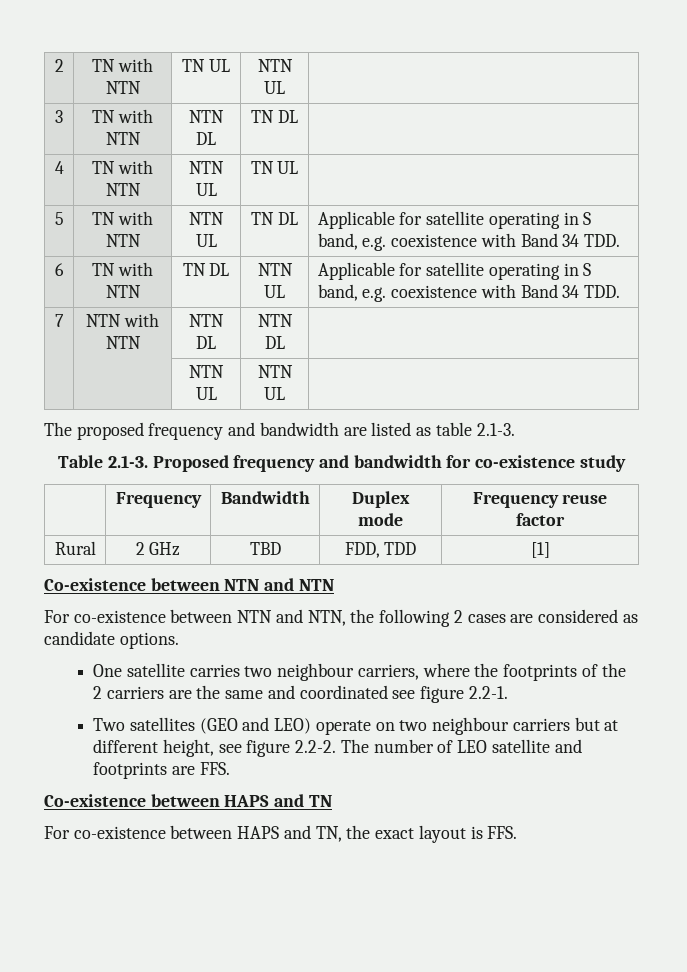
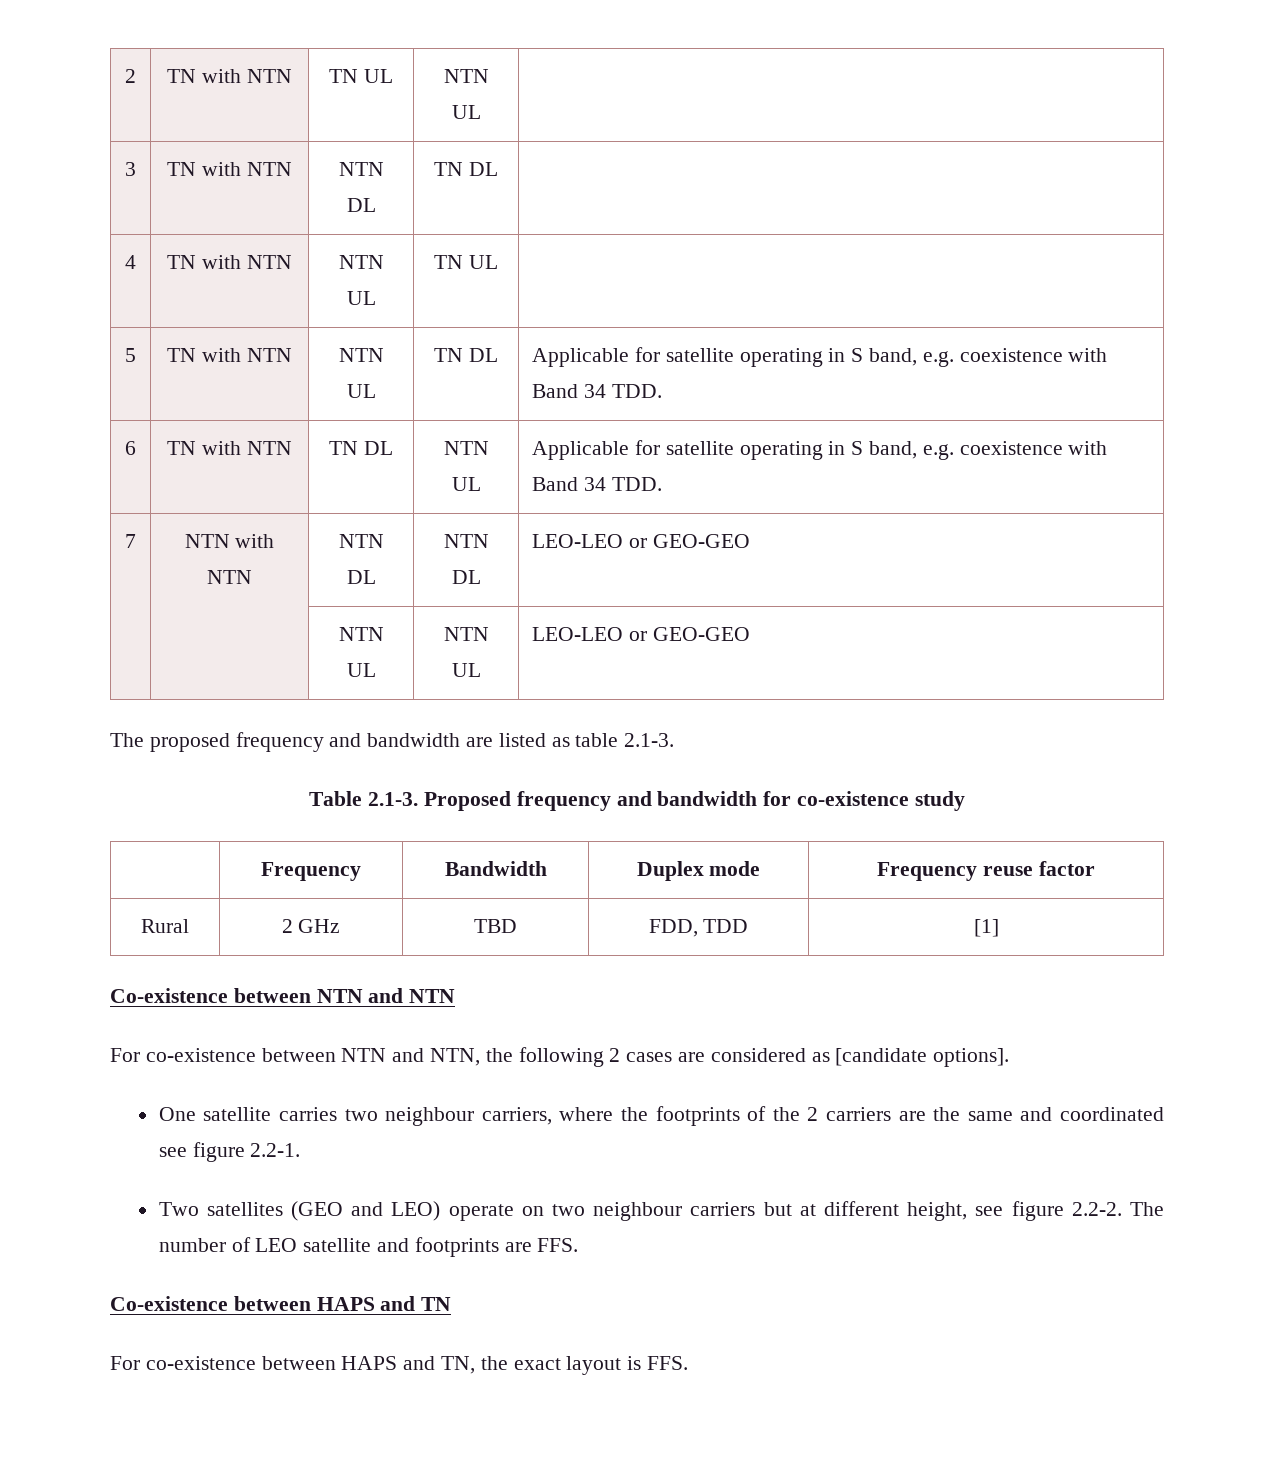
(285, 342) none -> [532,534,750,548] LEO-LEO or GEO-GEO
(285, 393) none -> [532,627,750,641] LEO-LEO or GEO-GEO
[44,631,179,649] candidate options. -> [835,1048,1010,1067] [candidate options].

